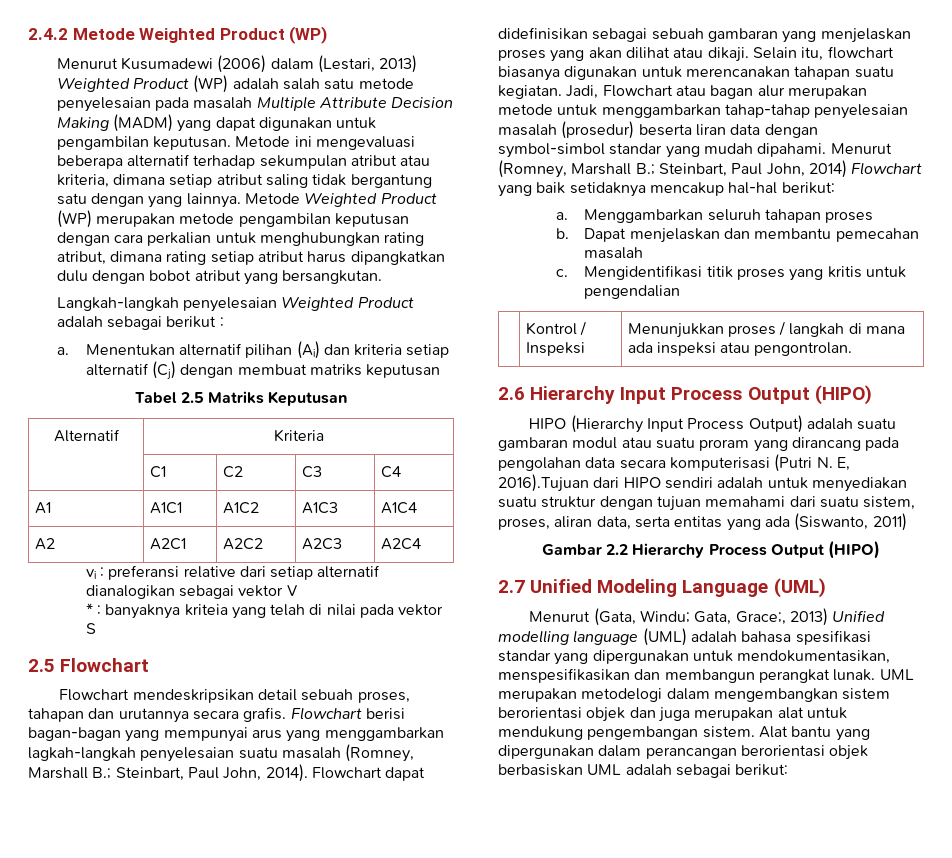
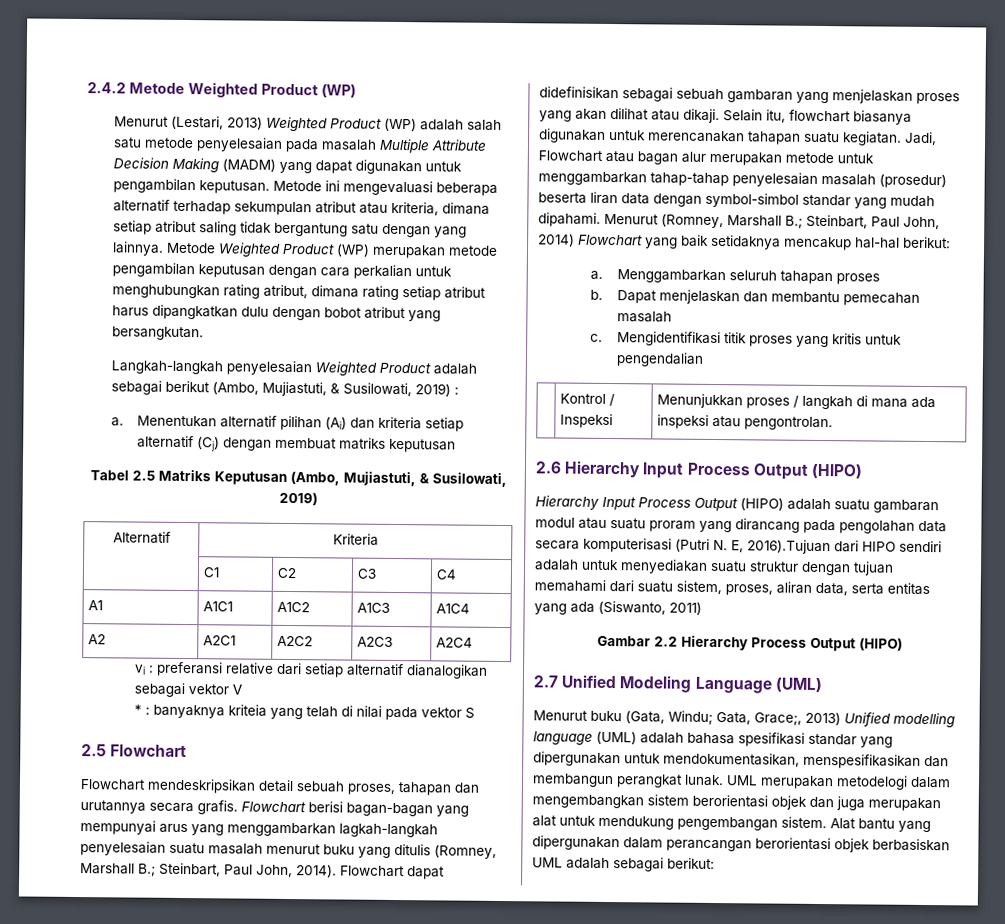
[121,55,314,73] Kusumadewi (2006) dalam -> (169, 121) none
(217, 322) none -> [211,381,451,397] (Ambo, Mujiastuti, & Susilowati, 2019)
(348, 398) none -> [290,471,507,488] [279,491,318,506] (Ambo, Mujiastuti, & Susilowati, 2019)
(341, 753) none -> [266,843,431,858] menurut buku yang ditulis
[529,415,803,433] HIPO (Hierarchy Input Process Output) -> [535,495,784,512] Hierarchy Input Process Output (HIPO)
(591, 616) none -> [590,710,622,722] buku

